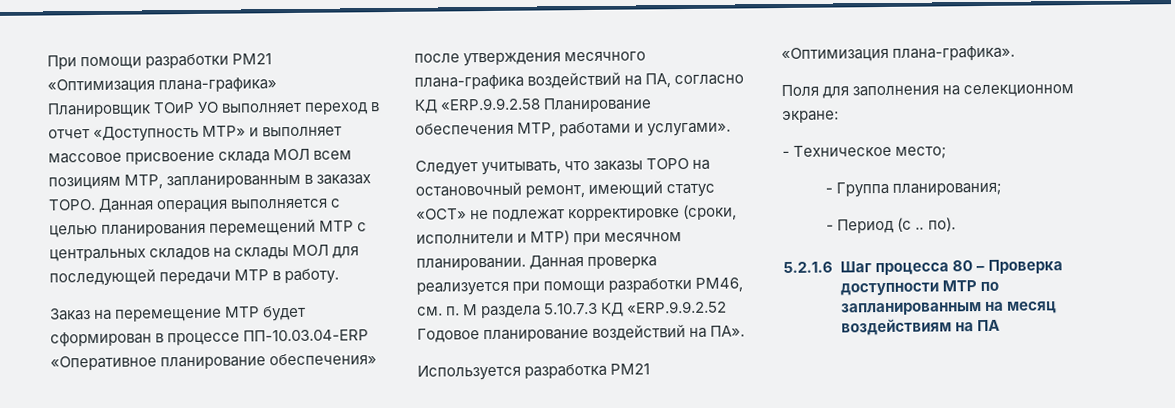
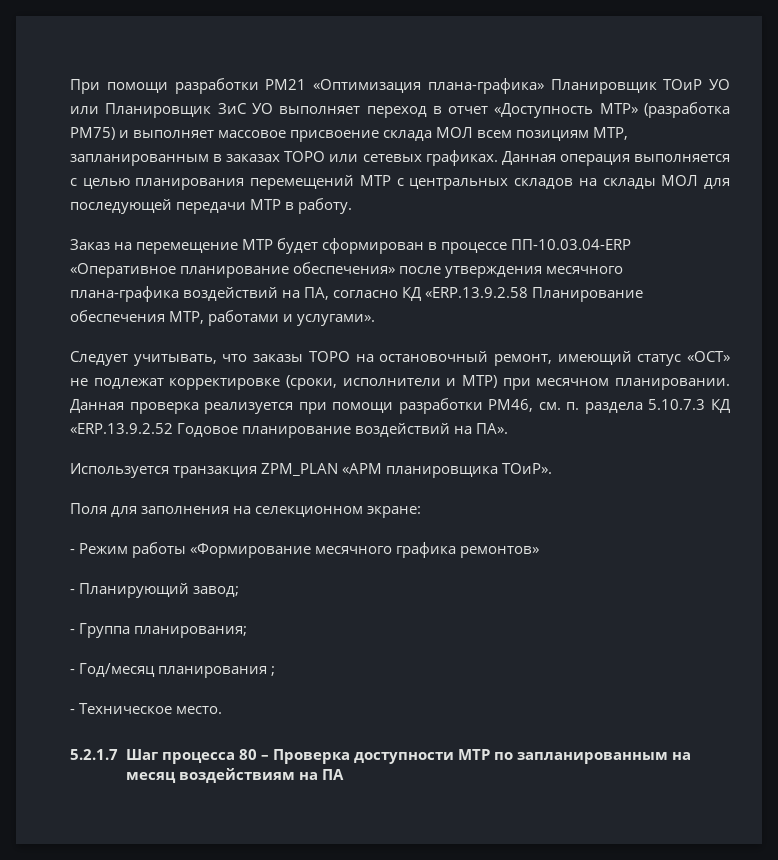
(220, 107) none -> [70,103,273,118] или Планировщик ЗиС УО
(247, 131) none -> [644,102,730,118] [70,127,115,140] (разработка PM75)
[48,198,96,211] ТОРО. -> [284,150,498,166] ТОРО или сетевых графиках.
[440,97,542,111] «ERP.9.9.2.58 -> [425,287,529,298] «ERP.13.9.2.58
[463,304,479,316] М -> (580, 406) none
[626,300,728,314] «ERP.9.9.2.52 -> [70,423,173,434] «ERP.13.9.2.52
[524,363,651,379] [781,45,1016,63] разработка PM21 «Оптимизация плана-графика». -> [173,463,553,478] транзакция ZPM_PLAN «АРМ планировщика ТОиР».
[793,144,948,159] [825,181,1003,198] [826,217,956,234] [783,261,833,274] Техническое место; // - Группа планирования; // - Период (с .. по). // 5.2.1.6 -> [79,542,540,558] [70,583,240,598] [70,623,248,638] [70,663,276,678] [70,703,223,714] [70,749,118,760] Режим работы «Формирование месячного графика ремонтов» // - Планирующий завод; // - Группа планирования; // - Год/месяц планирования ; // - Техническое место. // 5.2.1.7

